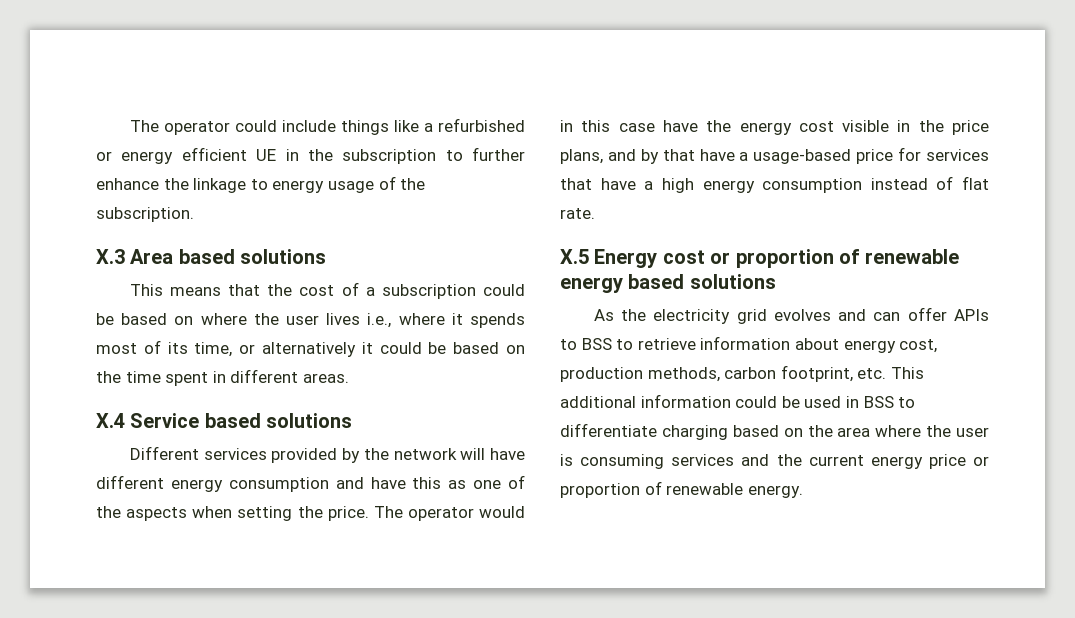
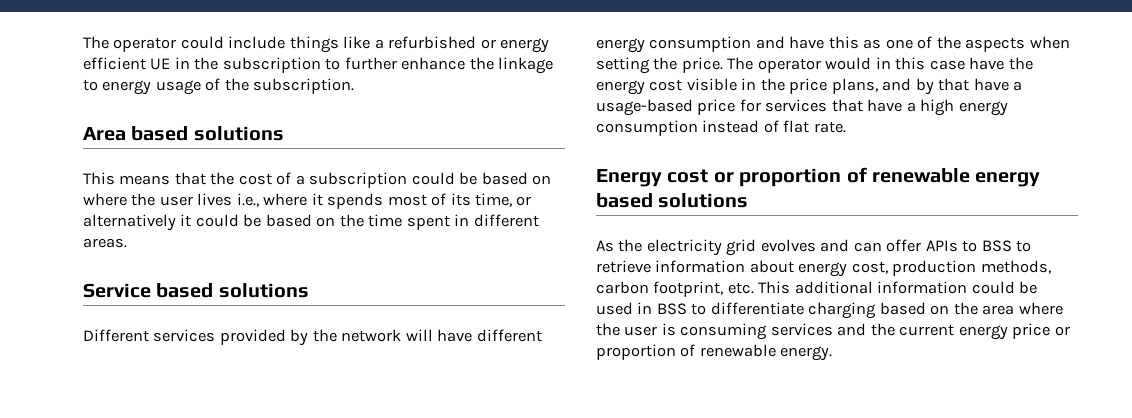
[96,249,125,264] X.3 -> (355, 86) none
[96,413,125,428] X.4 -> (127, 243) none
[560,249,589,264] X.5 -> (846, 127) none

